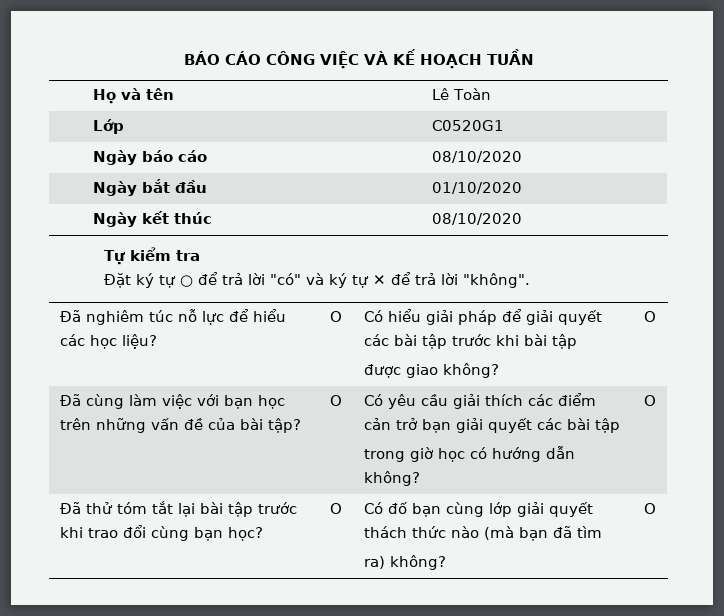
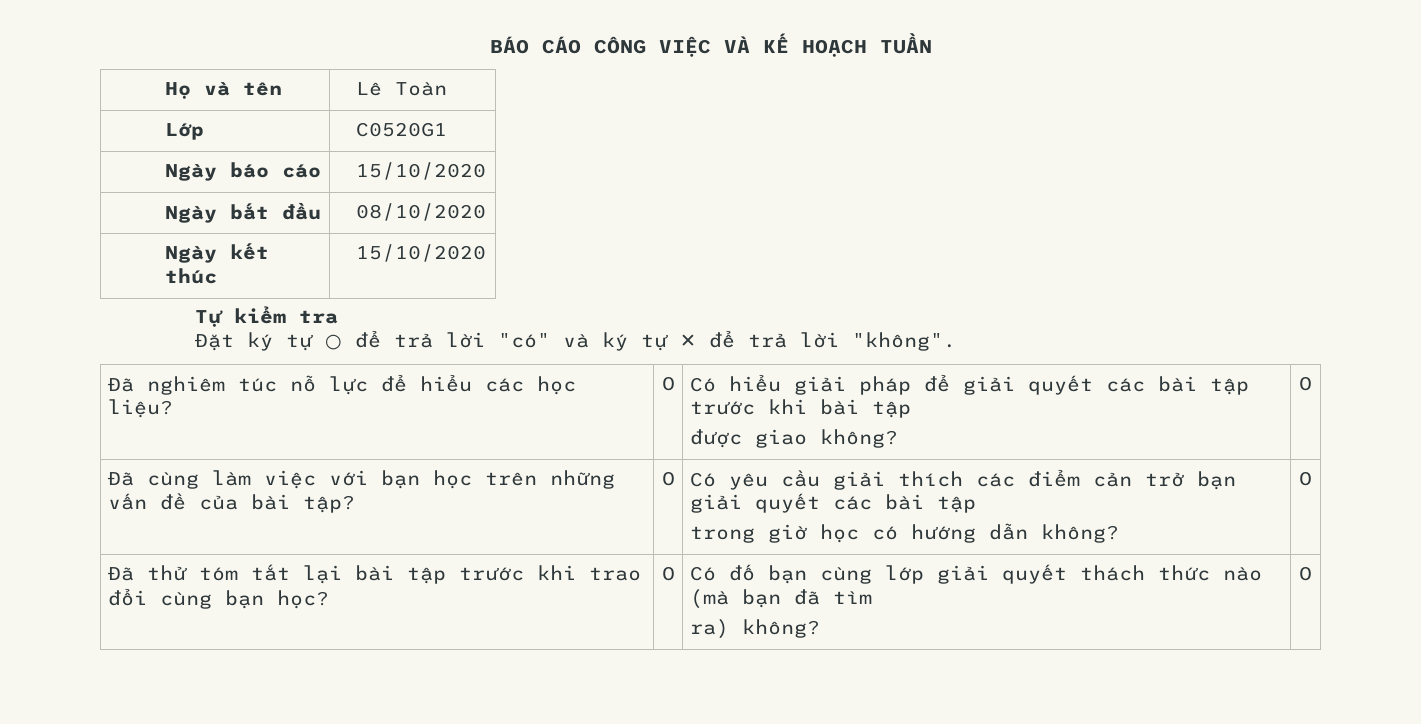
[432,151,523,163] 08/10/2020 -> [355,162,486,180] 15/10/2020
[432,182,523,194] 01/10/2020 -> [355,203,486,221] 08/10/2020
[432,213,523,225] 08/10/2020 -> [355,244,486,262] 15/10/2020

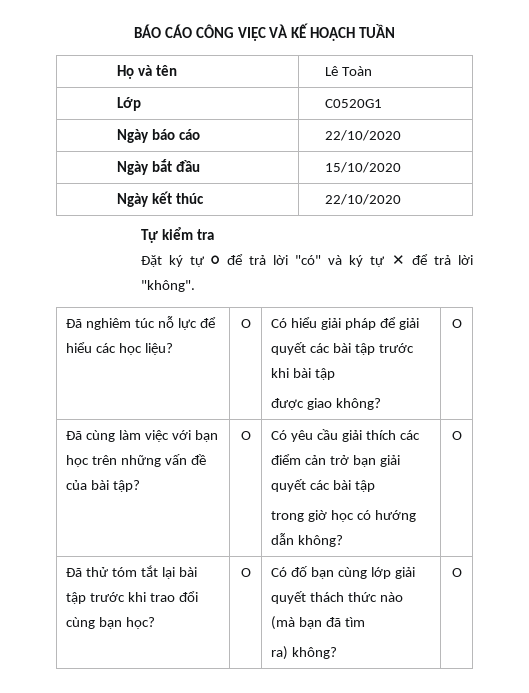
[355,162,486,180] 15/10/2020 -> [325,130,402,141] 22/10/2020
[355,203,486,221] 08/10/2020 -> [325,162,402,173] 15/10/2020
[355,244,486,262] 15/10/2020 -> [325,194,402,205] 22/10/2020

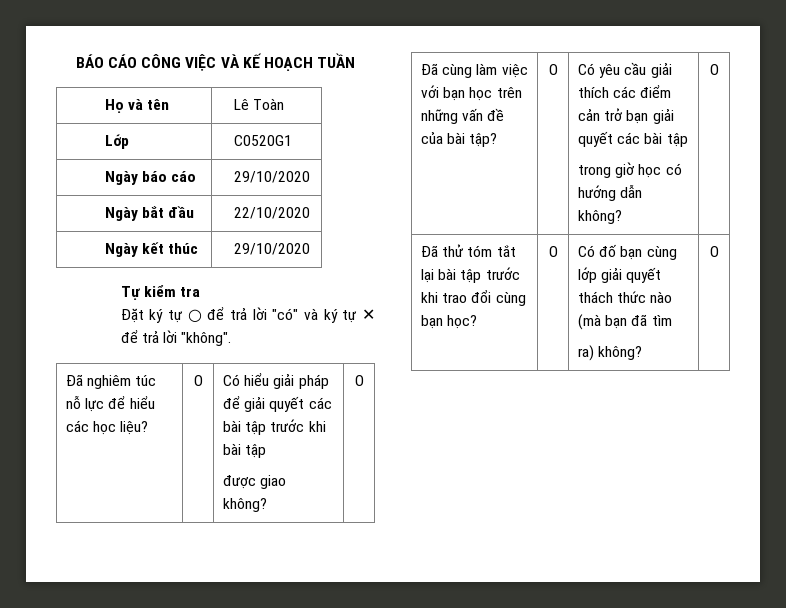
[325,130,402,141] 22/10/2020 -> [234,171,311,183] 29/10/2020
[325,162,402,173] 15/10/2020 -> [234,207,311,219] 22/10/2020
[325,194,402,205] 22/10/2020 -> [234,243,311,255] 29/10/2020

